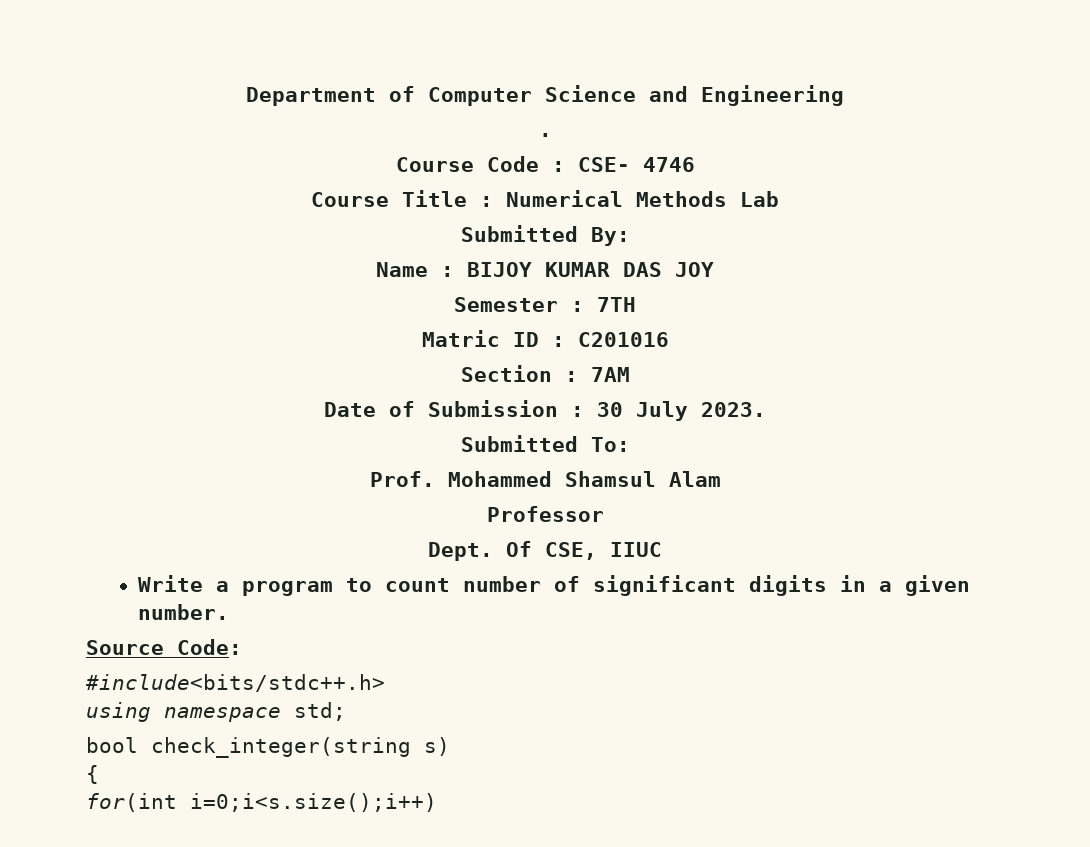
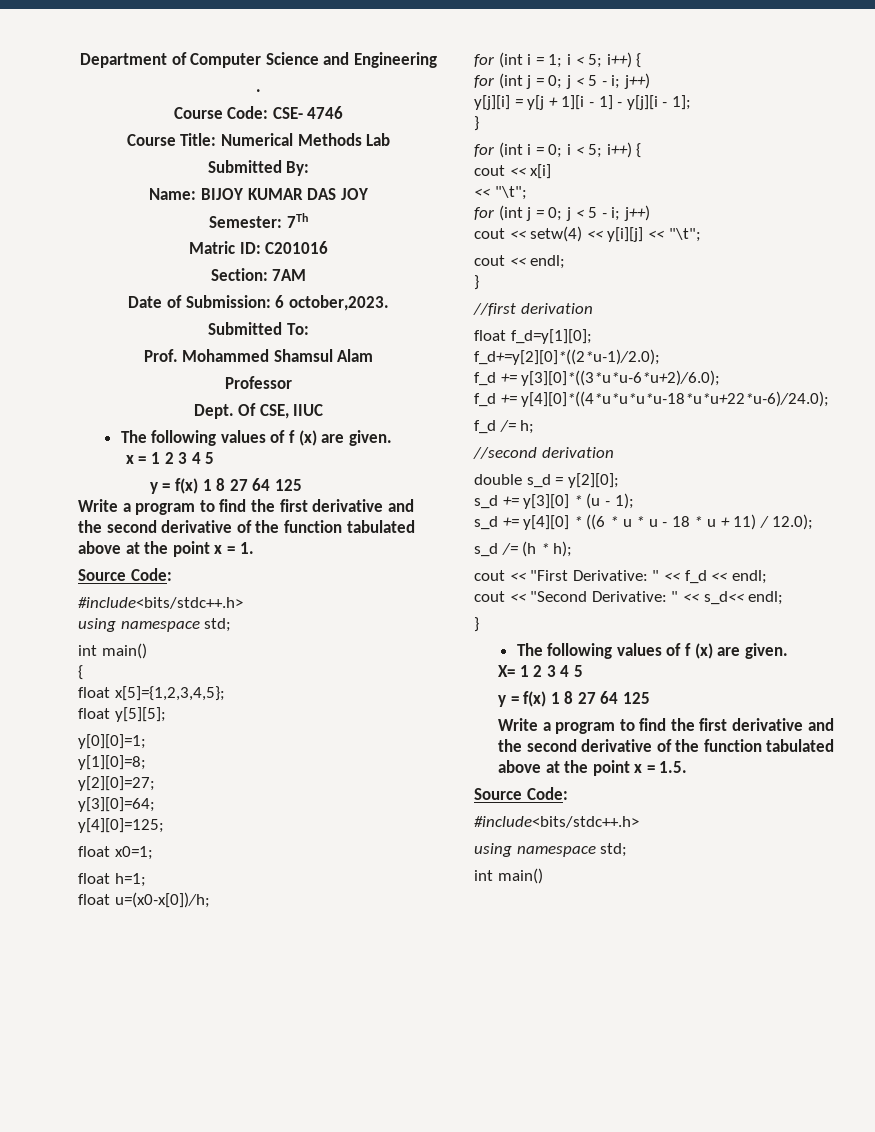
[486,156,565,172] Code : -> [227,106,269,119] Code:
[402,190,493,207] Title : -> [180,133,217,146] Title:
[376,262,454,277] Name : -> [149,188,197,200] Name:
[454,297,636,312] Semester : 7TH -> [209,213,308,228] Semester: 7Th
[512,332,565,347] ID : -> [239,242,261,254] ID:
[460,365,578,382] Section : -> [210,268,268,281] Section:
[428,400,766,421] Submission : 30 July 2023. -> [185,295,389,311] Submission: 6 october,2023.
[137,575,970,596] [137,604,229,620] [86,639,242,655] [85,674,385,692] [86,702,346,722] [86,737,450,758] [86,765,99,784] [86,793,437,812] Write a program to count number of significant digits in a given number. // Source Code: // #include<bits/stdc++.h> // using namespace std; // bool check_integer(string s) // { // for(int i=0;i<s.size();i++) -> [120,430,392,446] [125,452,215,464] [149,478,302,494] [78,499,414,515] [78,520,415,533] [78,541,254,557] [78,568,172,581] [78,597,243,609] [78,618,232,632] [78,643,147,659] [78,665,83,680] [78,686,225,701] [78,707,166,722] [78,734,146,749] [78,755,146,770] [78,776,155,791] [78,797,155,812] [78,818,164,833] [78,846,153,860] [78,873,146,887] [78,892,210,908] [474,52,642,68] [474,73,650,89] [474,95,691,110] [474,116,479,131] [474,142,642,158] [474,164,552,179] [474,186,527,200] [474,205,650,221] [474,226,701,242] [474,255,566,269] [474,275,479,290] [473,303,593,316] [474,329,592,344] [474,349,660,365] [474,370,721,386] [474,391,830,407] [474,420,535,434] [473,447,614,459] [474,473,619,488] [474,493,634,509] [474,514,814,530] [474,541,573,557] [474,570,767,584] [474,591,784,605] [474,617,479,632] [516,643,788,659] [497,665,583,677] [497,691,651,707] [497,718,834,734] [497,739,835,752] [497,760,688,776] [474,787,568,800] [474,816,639,828] [474,843,628,857] [474,868,543,884] The following values of f (x) are given. // x = 1 2 3 4 5 // y = f(x) 1 8 27 64 125 // Write a program to find the first derivative and the second derivative of the function tabulated above at the point x = 1. // Source Code: // #include<bits/stdc++.h> // using namespace std; // int main() // { // float x[5]={1,2,3,4,5}; // float y[5][5]; // y[0][0]=1; // y[1][0]=8; // y[2][0]=27; // y[3][0]=64; // y[4][0]=125; // float x0=1; // float h=1; // float u=(x0-x[0])/h; // for (int i = 1; i < 5; i++) { // for (int j = 0; j < 5 - i; j++) // y[j][i] = y[j + 1][i - 1] - y[j][i - 1]; // } // for (int i = 0; i < 5; i++) { // cout << x[i] // << "\t"; // for (int j = 0; j < 5 - i; j++) // cout << setw(4) << y[i][j] << "\t"; // cout << endl; // } // //first derivation // float f_d=y[1][0]; // f_d+=y[2][0]*((2*u-1)/2.0); // f_d += y[3][0]*((3*u*u-6*u+2)/6.0); // f_d += y[4][0]*((4*u*u*u*u-18*u*u+22*u-6)/24.0); // f_d /= h; // //second derivation // double s_d = y[2][0]; // s_d += y[3][0] * (u - 1); // s_d += y[4][0] * ((6 * u * u - 18 * u + 11) / 12.0); // s_d /= (h * h); // cout << "First Derivative: " << f_d << endl; // cout << "Second Derivative: " << s_d<< endl; // } // The following values of f (x) are given. // X= 1 2 3 4 5 // y = f(x) 1 8 27 64 125 // Write a program to find the first derivative and the second derivative of the function tabulated above at the point x = 1.5. // Source Code: // #include<bits/stdc++.h> // using namespace std; // int main()

